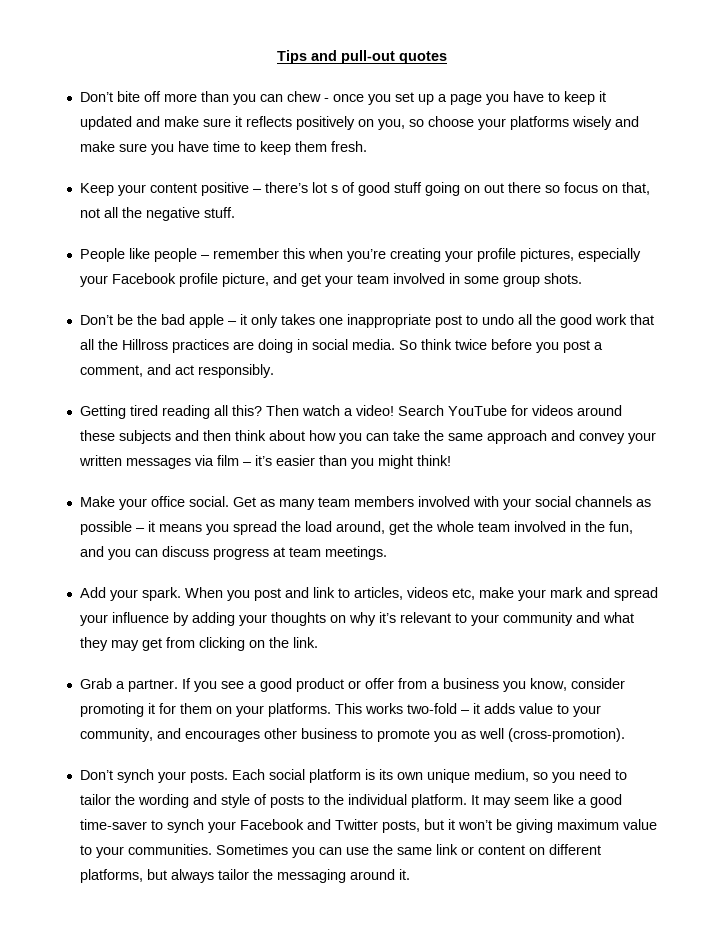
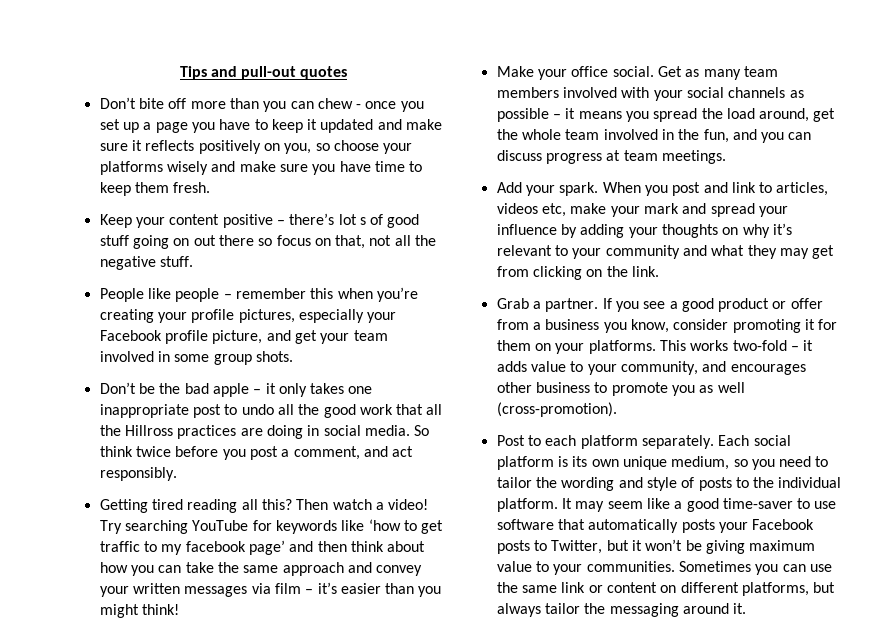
[397,405,622,416] [79,430,171,444] Search YouTube for videos around these subjects -> [99,519,444,534] [99,540,285,555] Try searching YouTube for keywords like ‘how to get traffic to my facebook page’
[79,769,228,783] Don’t synch your posts. -> [496,435,714,449] Post to each platform separately.
[166,819,420,833] synch your Facebook and Twitter posts, -> [814,501,837,509] [496,519,815,533] [496,540,603,554] use software that automatically posts your Facebook posts to Twitter,

